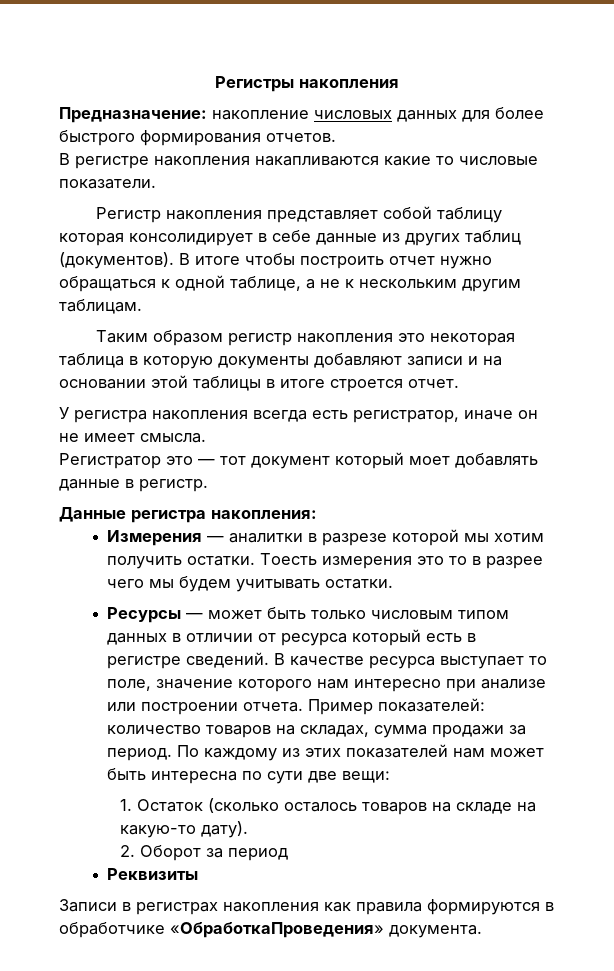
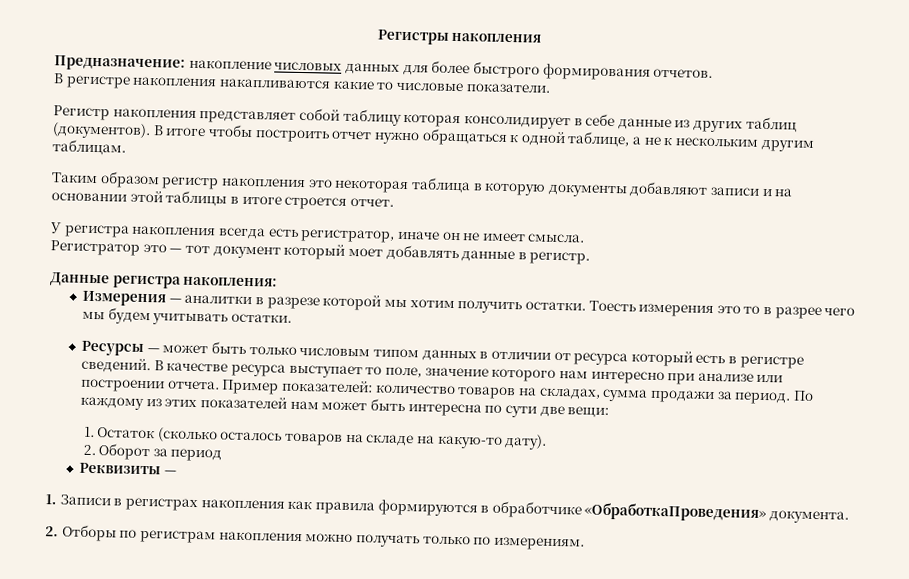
(199, 874) // -> [163,470,177,475] [45,494,57,505] — // 1.
(482, 931) none -> [45,524,585,551] // 2. Отборы по регистрам накопления можно получать только по измерениям.

